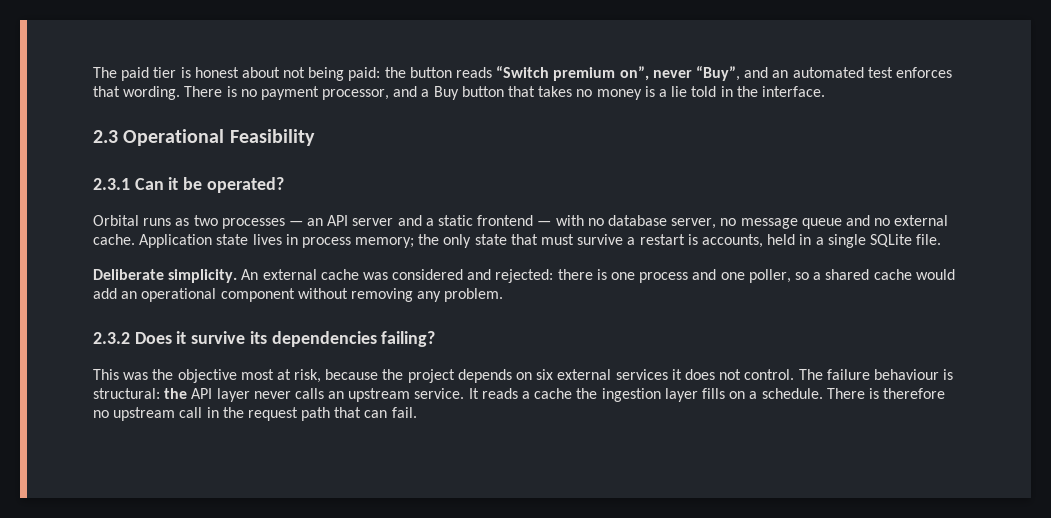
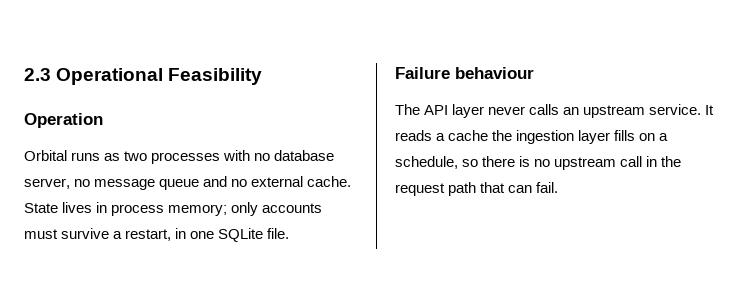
[93,66,952,81] [93,86,825,100] [93,129,315,146] [93,177,284,193] The paid tier is honest about not being paid: the button reads “Switch premium on”, never “Buy”, and an automated test enforces that wording. There is no payment processor, and a Buy button that takes no money is a lie told in the interface. // 2.3 Operational Feasibility // 2.3.1 Can it be operated? -> [24,68,263,85] [24,113,103,128] 2.3 Operational Feasibility // Operation
[288,215,552,226] — an API server and a static frontend — -> (221, 158) none
[139,234,249,248] Application state -> [24,203,58,213] State
[418,234,942,248] [93,269,955,283] [93,288,504,302] [93,331,436,347] [93,369,954,383] [93,388,188,399] the only state that must survive a restart is accounts, held in a single SQLite file. // Deliberate simplicity. An external cache was considered and rejected: there is one process and one poller, so a shared cache would add an operational component without removing any problem. // 2.3.2 Does it survive its dependencies failing? // This was the objective most at risk, because the project depends on six external services it does not control. The failure behaviour is structural: the -> [231,202,323,216] [24,228,290,242] [395,67,534,79] [395,104,420,115] only accounts must survive a restart, in one SQLite file. // Failure behaviour // The
[761,388,946,399] schedule. There is therefore -> [395,156,531,169] schedule, so there is

